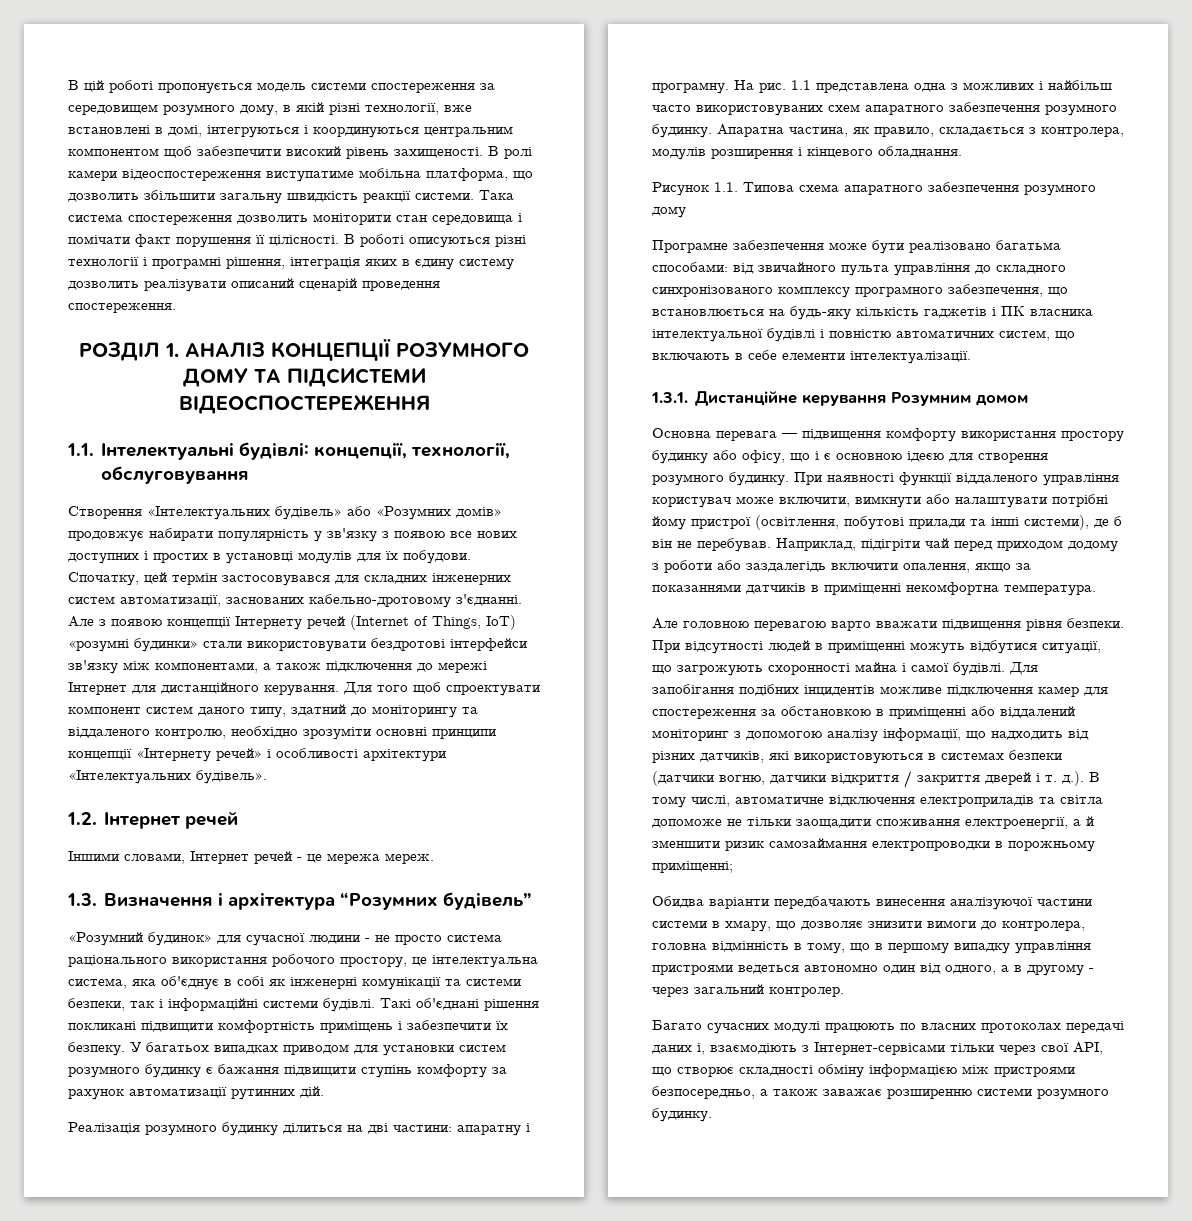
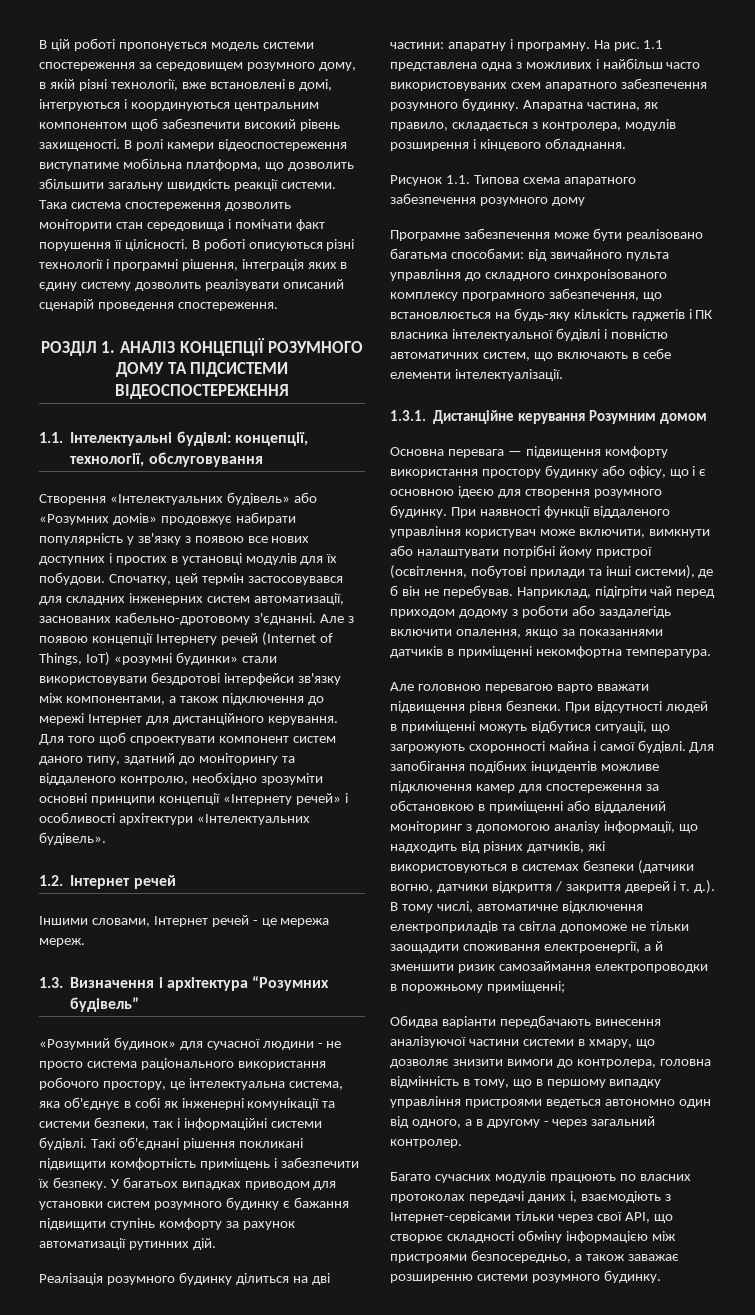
[774,1021,820,1034] модулі -> [494,1171,546,1183] модулів

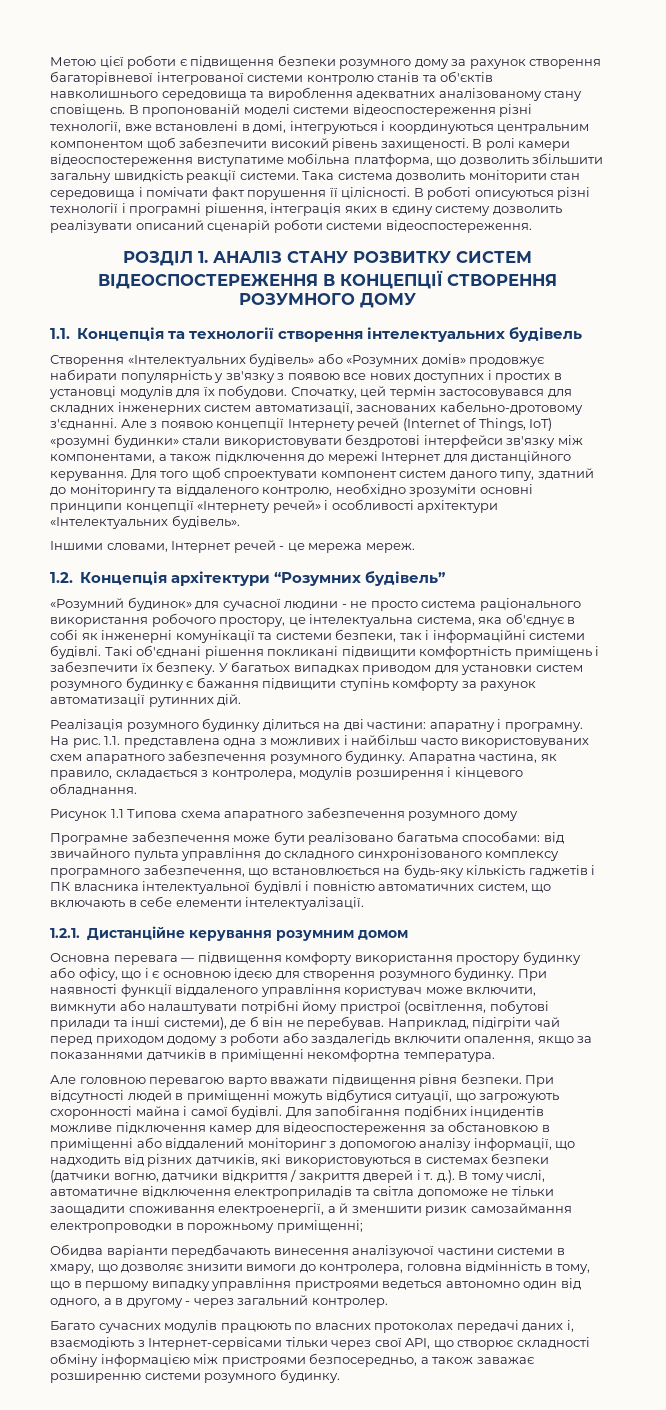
[39,38,314,51] [39,62,356,71] [39,79,75,89] В цій роботі пропонується модель системи спостереження за середовищем розумного дому, в якій -> [50,55,602,69] [50,71,494,85] [50,87,583,101] [50,104,496,117] Метою цієї роботи є підвищення безпеки розумного дому за рахунок створення багаторівневої інтегрованої системи контролю станів та об'єктів навколишнього середовища та вироблення адекватних аналізованому стану сповіщень. В пропонованій моделі системи відеоспостереження
[124,202,221,211] спостереження -> (393, 176) none
[97,302,278,311] проведення спостереження. -> [273,219,532,233] роботи системи відеоспостереження.
[179,338,364,356] [115,362,289,377] [115,384,289,399] [39,431,308,446] [70,452,263,467] КОНЦЕПЦІЇ РОЗУМНОГО ДОМУ ТА ПІДСИСТЕМИ ВІДЕОСПОСТЕРЕЖЕННЯ // 1.1. Інтелектуальні будівлі: концепції, технології, обслуговування -> [286,251,532,264] [97,270,557,289] [238,293,416,308] [50,327,582,342] СТАНУ РОЗВИТКУ СИСТЕМ ВІДЕОСПОСТЕРЕЖЕННЯ В КОНЦЕПЦІЇ СТВОРЕННЯ РОЗУМНОГО ДОМУ // 1.1. Концепція та технології створення інтелектуальних будівель
[39,875,176,889] // 1.2. Інтернет речей -> (240, 522) none
[39,977,248,991] 1.3. Визначення і архітектура -> [50,571,270,586] 1.2. Концепція архітектури
[643,40,664,49] 1.1 -> [104,736,121,745] 1.1.
[445,175,470,184] 1.1. -> [110,809,124,818] 1.1
[390,410,426,421] 1.3.1. -> [50,928,80,938] 1.2.1.
[589,410,657,424] Розумним -> [275,930,354,941] розумним
[545,784,642,793] спостереження -> [283,1122,427,1135] відеоспостереження

